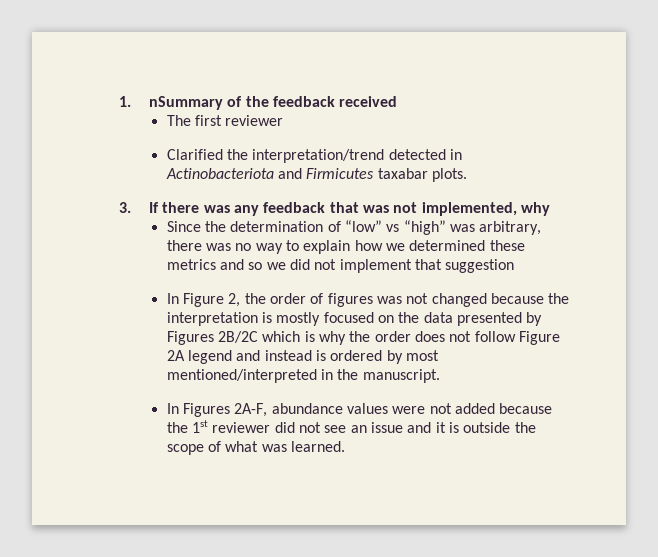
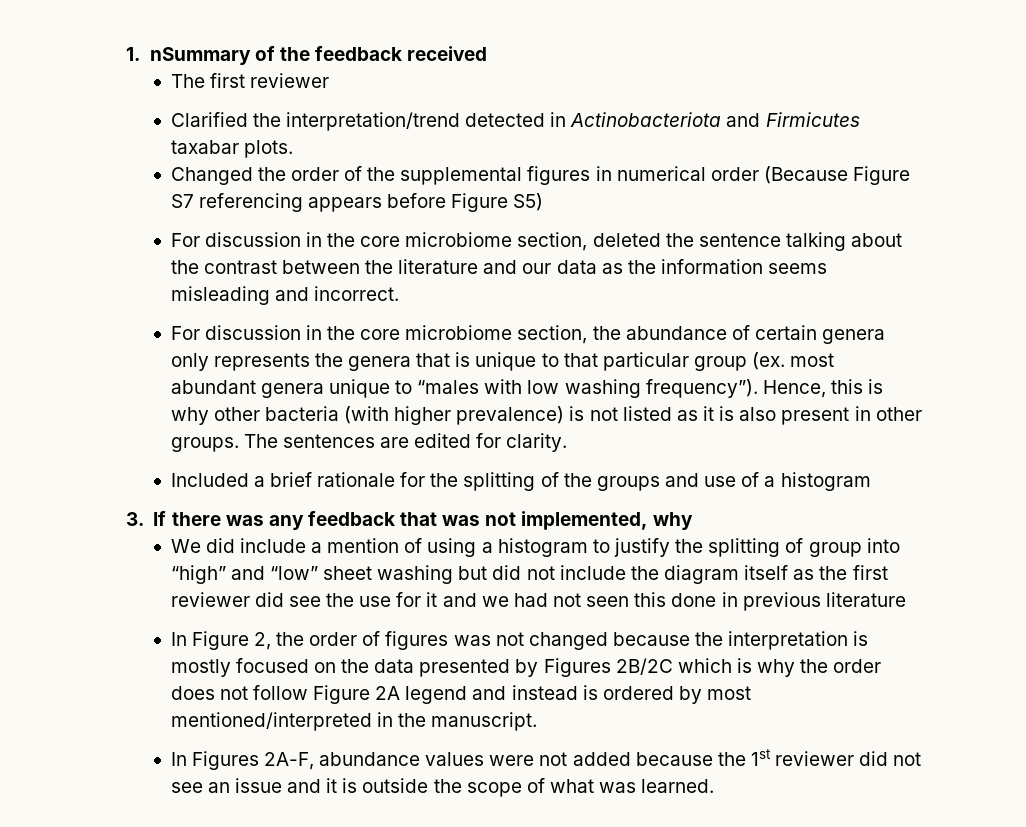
(467, 175) none -> [170,166,911,185] [170,193,544,212] [170,232,903,251] [170,259,828,274] [170,286,399,305] [170,325,886,344] [170,352,835,371] [170,379,884,398] [170,406,922,425] [170,433,568,452] [170,472,871,491] // Changed the order of the supplemental figures in numerical order (Because Figure S7 referencing appears before Figure S5) // For discussion in the core microbiome section, deleted the sentence talking about the contrast between the literature and our data as the information seems misleading and incorrect. // For discussion in the core microbiome section, the abundance of certain genera only represents the genera that is unique to that particular group (ex. most abundant genera unique to “males with low washing frequency”). Hence, this is why other bacteria (with higher prevalence) is not listed as it is also present in other groups. The sentences are edited for clarity. // Included a brief rationale for the splitting of the groups and use of a histogram
[166,220,542,235] [166,240,525,254] [166,259,515,273] Since the determination of “low” vs “high” was arbitrary, there was no way to explain how we determined these metrics and so we did not implement that suggestion -> [170,538,900,557] [170,565,888,584] [170,592,906,611] We did include a mention of using a histogram to justify the splitting of group into “high” and “low” sheet washing but did not include the diagram itself as the first reviewer did see the use for it and we had not seen this done in previous literature

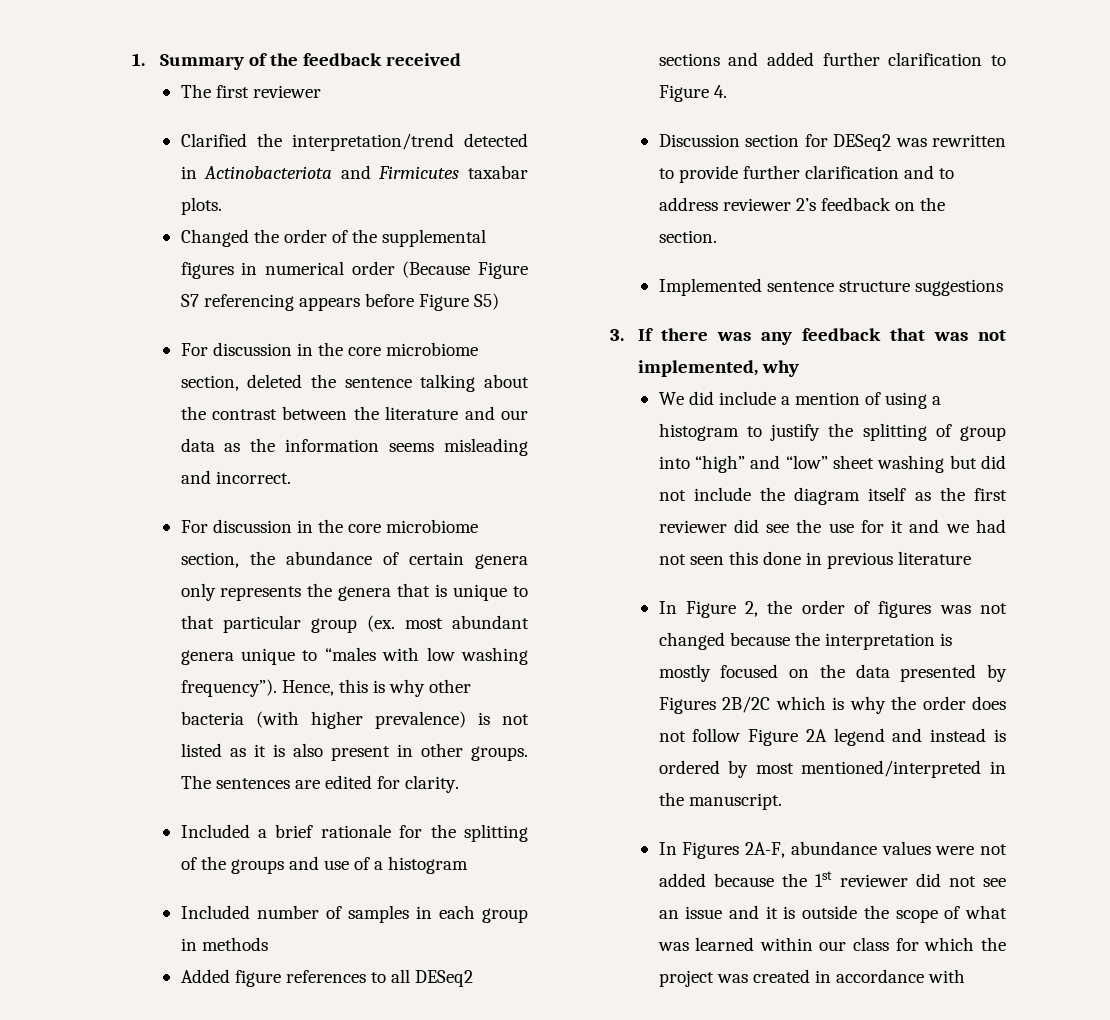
[149,47,251,65] nSummary -> [159,54,244,70] Summary
(871, 481) none -> [180,905,528,923] [180,937,268,951] [180,969,474,987] [658,52,1006,66] [658,85,727,102] [658,134,1006,151] [658,165,955,183] [658,197,946,211] [658,230,717,243] [658,278,1003,296] // Included number of samples in each group in methods // Added figure references to all DESeq2 sections and added further clarification to Figure 4. // Discussion section for DESeq2 was rewritten to provide further clarification and to address reviewer 2’s feedback on the section. // Implemented sentence structure suggestions
[641,779,715,793] learned. -> [695,937,1006,951] [658,969,966,987] learned within our class for which the project was created in accordance with

